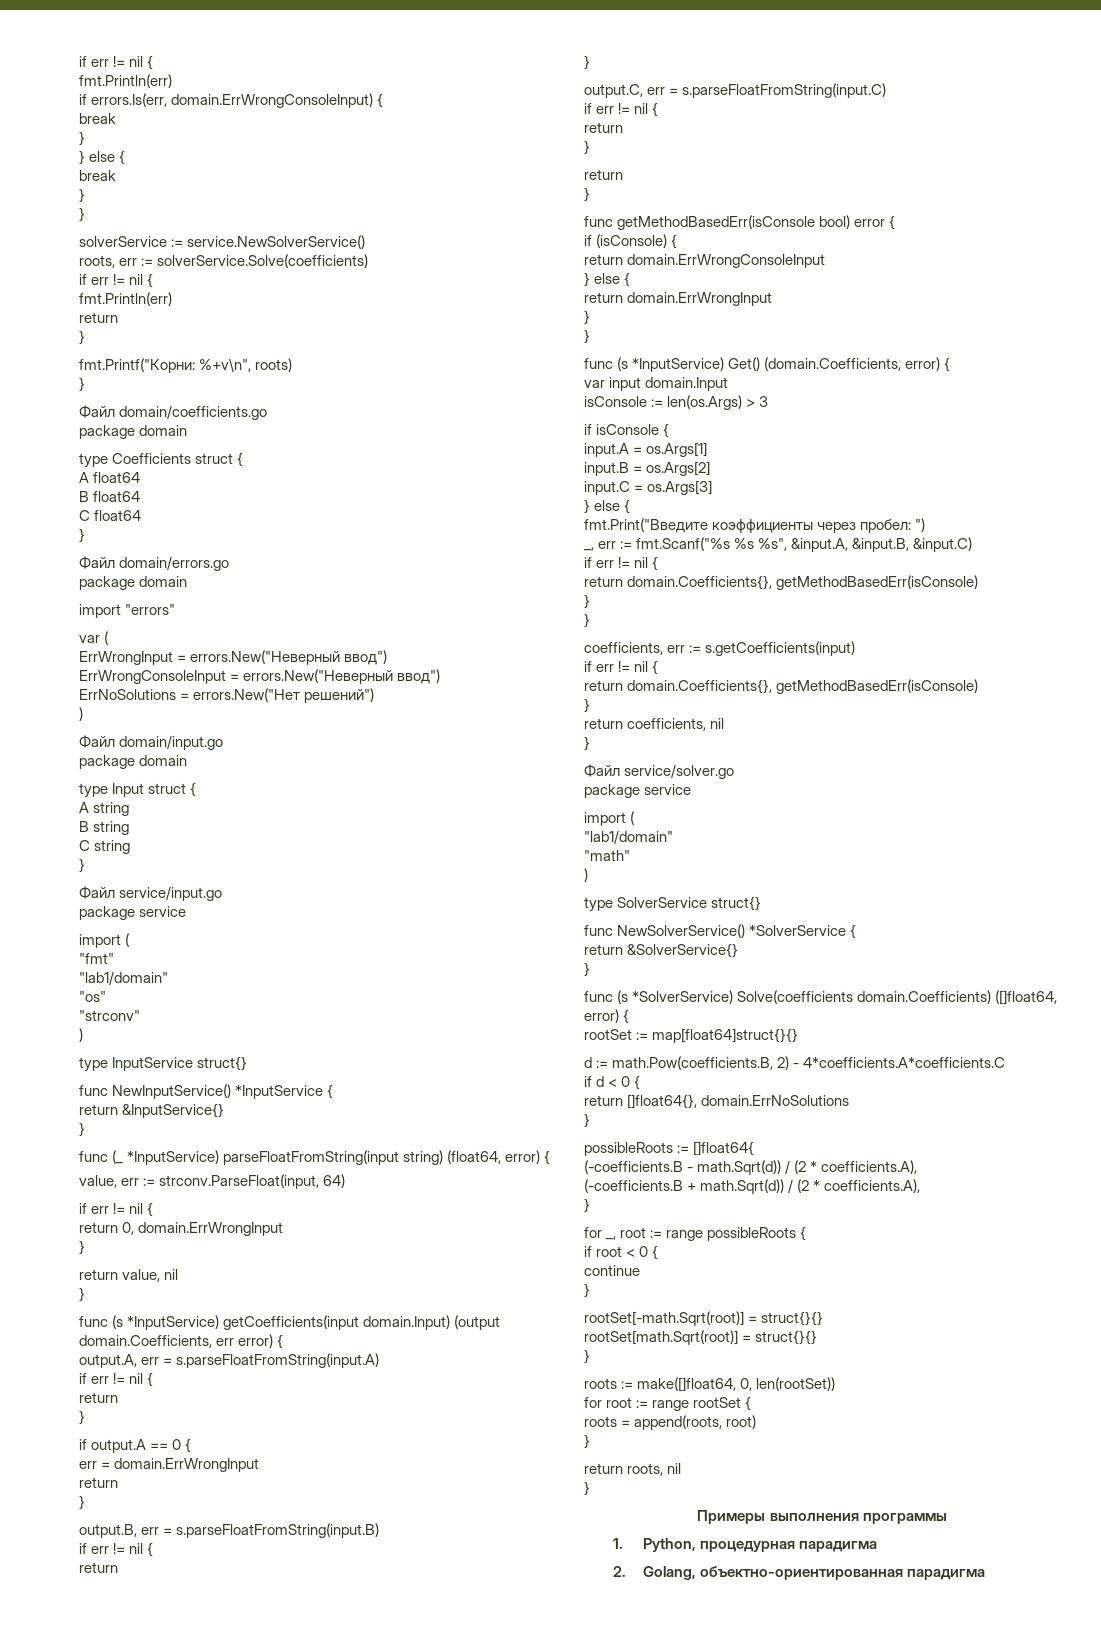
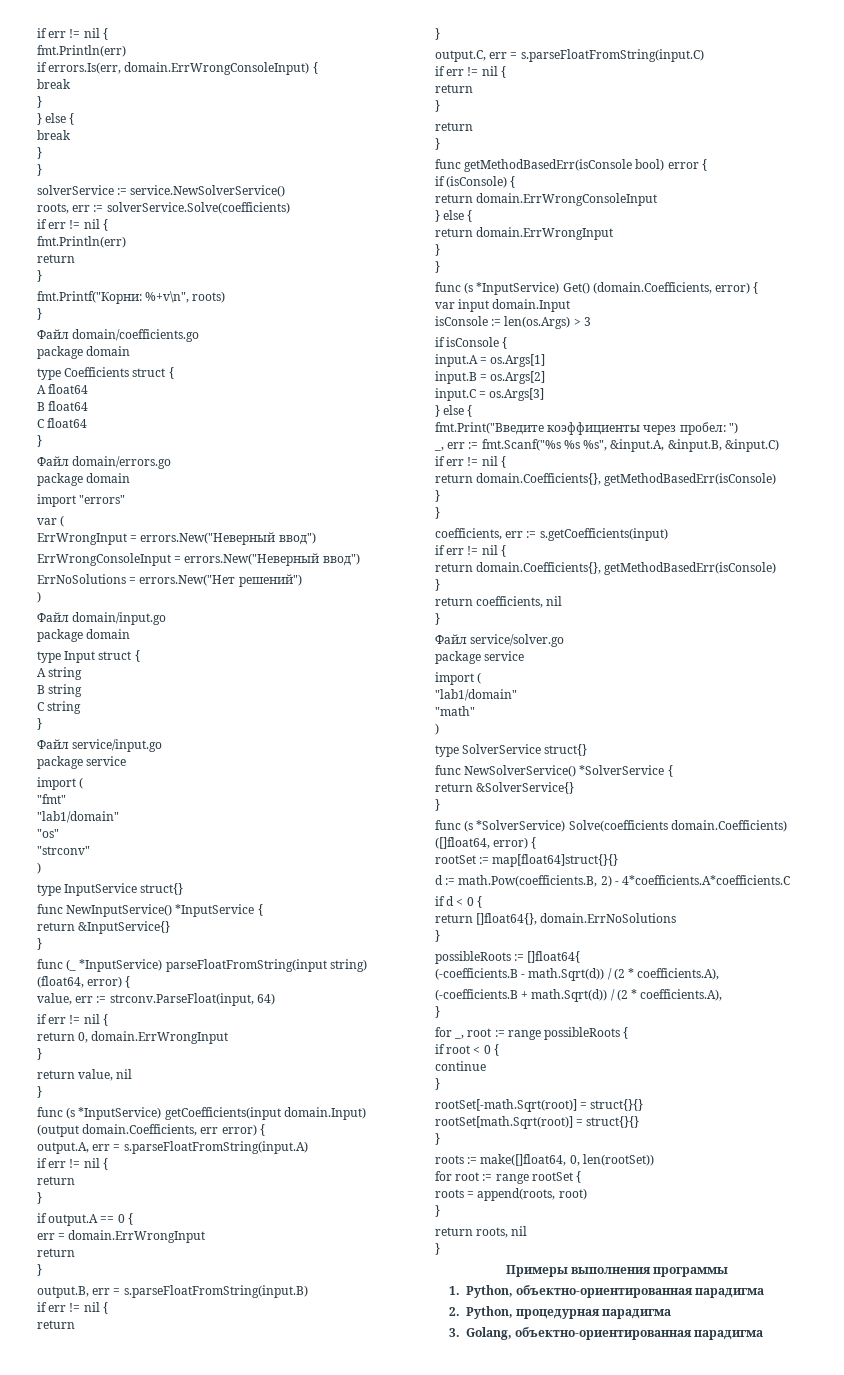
(696, 1545) none -> [516,1285,765,1298] [448,1306,513,1319] объектно-ориентированная парадигма // 2. Python,
[613,1566,627,1577] 2. -> [448,1328,460,1337] 3.

